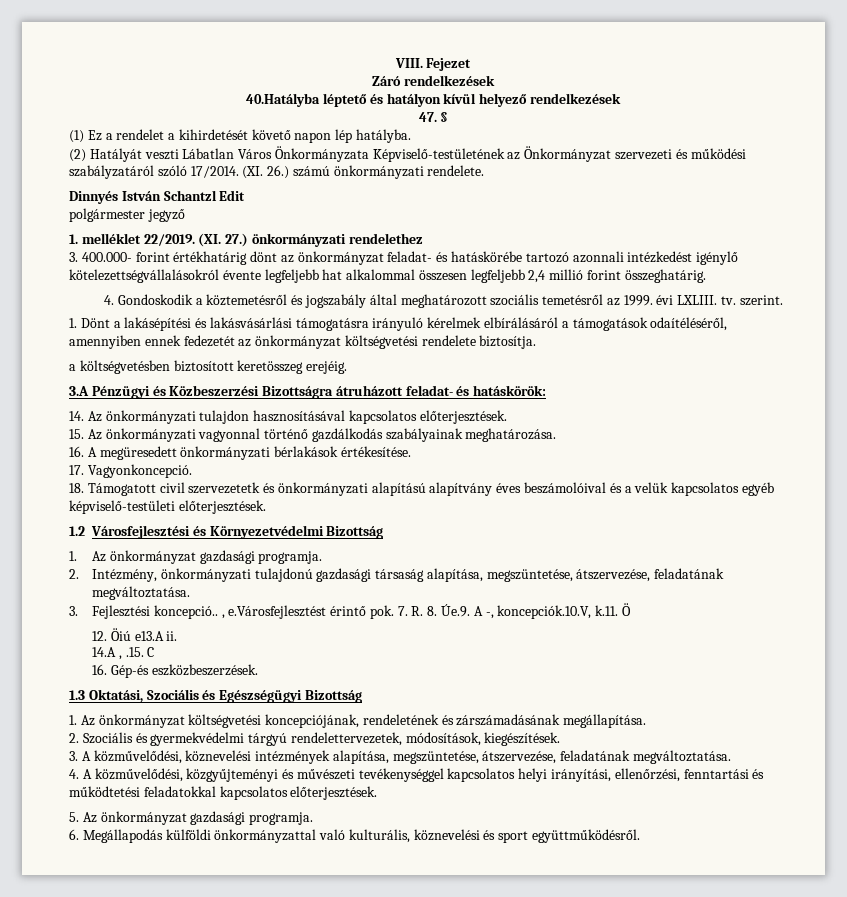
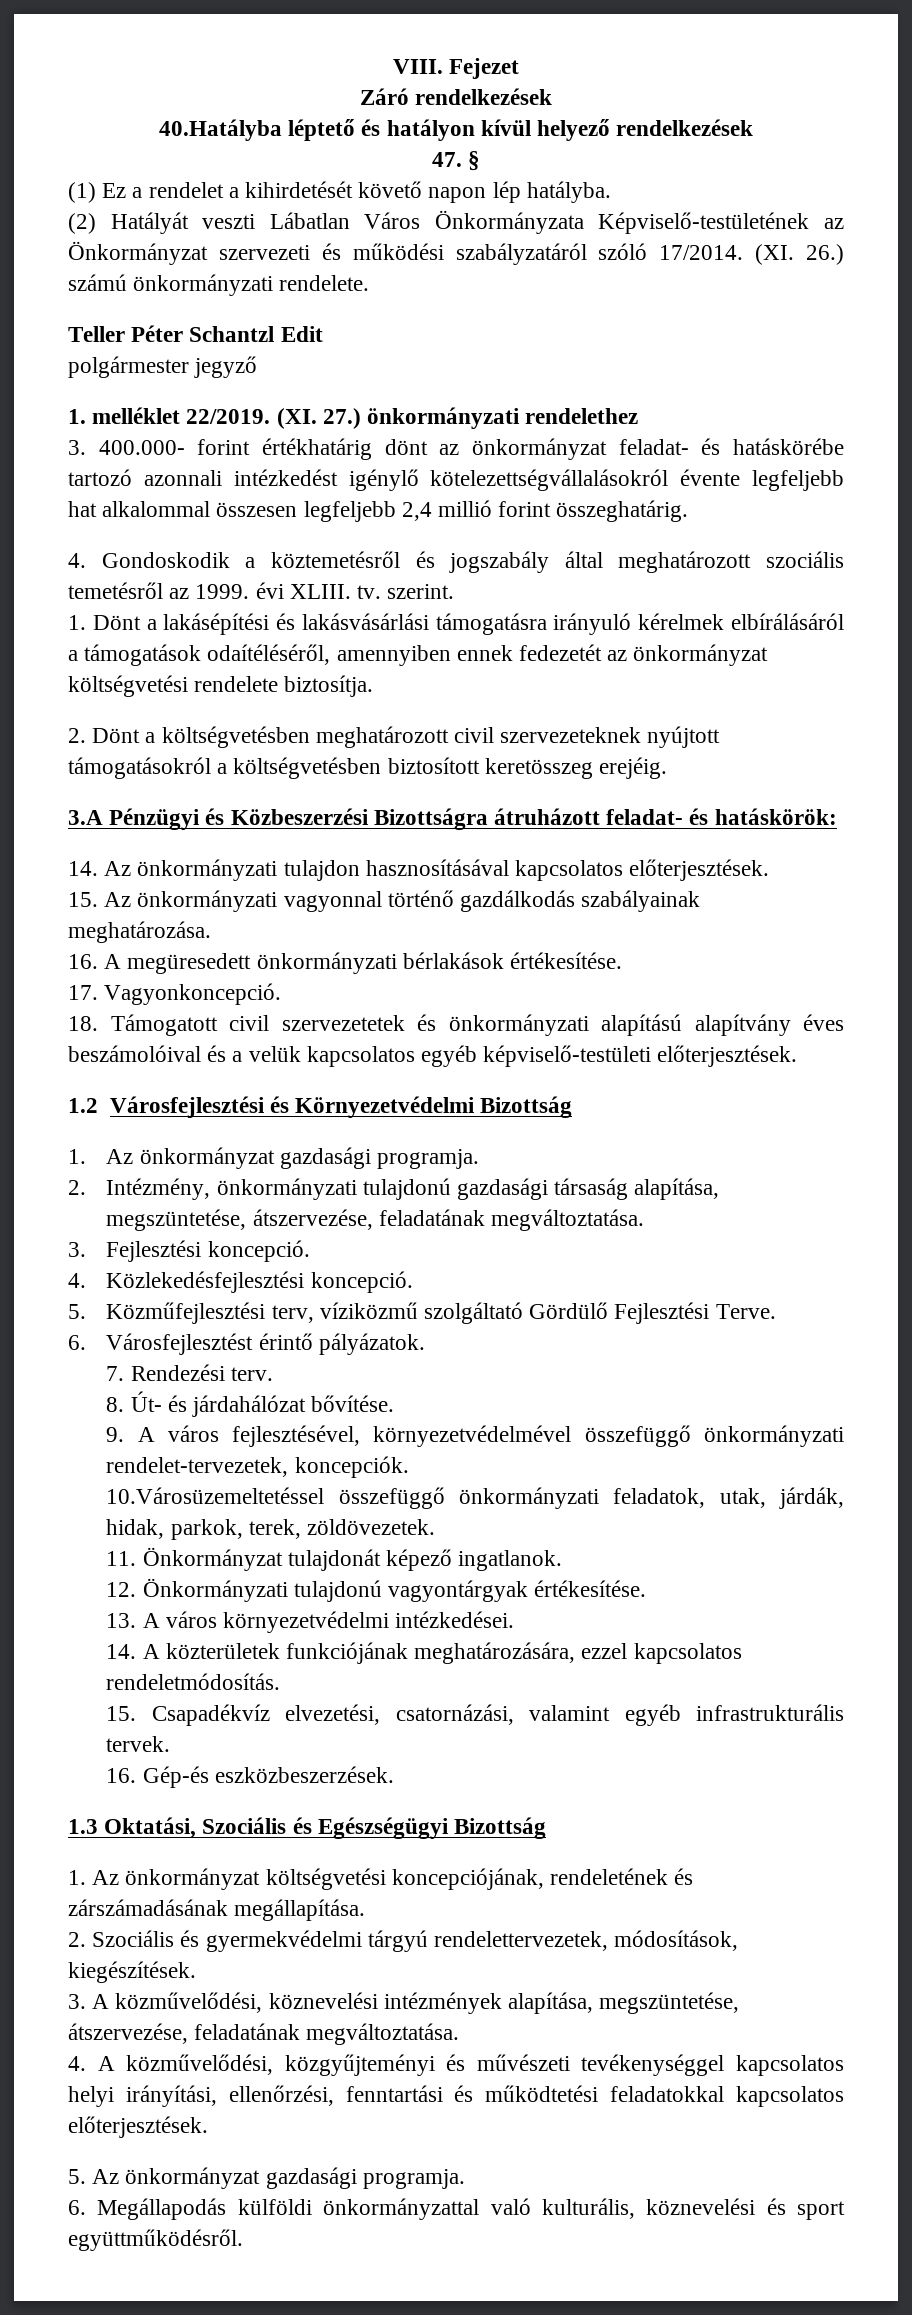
[69,191,161,204] Dinnyés István -> [68,325,184,342] Teller Péter
[677,295,718,305] LXLIII. -> [289,584,351,599] XLIII.
(537, 342) none -> [68,726,721,748] [68,757,211,779] 2. Dönt a költségvetésben meghatározott civil szervezeteknek nyújtott támogatásokról
[188,482,261,494] szervezetetk -> [281,1015,405,1031] szervezetetek
[153,603,631,619] [91,628,178,641] [91,647,155,660] koncepció.. , e.Városfejlesztést érintő pok. 7. R. 8. Úe.9. A -, koncepciók.10.V, k.11. Ö // 12. Öiú e13.A ii. // 14.A , .15. C -> [207,1240,310,1262] [68,1271,413,1293] [68,1302,776,1324] [68,1333,425,1355] [106,1364,273,1381] [106,1391,395,1417] [106,1425,845,1447] [106,1456,409,1478] [106,1487,844,1509] [106,1519,436,1540] [106,1547,563,1571] [106,1578,647,1602] [106,1611,515,1633] [106,1642,742,1664] [106,1673,281,1690] [106,1704,845,1726] [106,1736,171,1752] koncepció. // 4. Közlekedésfejlesztési koncepció. // 5. Közműfejlesztési terv, víziközmű szolgáltató Gördülő Fejlesztési Terve. // 6. Városfejlesztést érintő pályázatok. // 7. Rendezési terv. // 8. Út- és járdahálózat bővítése. // 9. A város fejlesztésével, környezetvédelmével összefüggő önkormányzati rendelet-tervezetek, koncepciók. // 10.Városüzemeltetéssel összefüggő önkormányzati feladatok, utak, járdák, hidak, parkok, terek, zöldövezetek. // 11. Önkormányzat tulajdonát képező ingatlanok. // 12. Önkormányzati tulajdonú vagyontárgyak értékesítése. // 13. A város környezetvédelmi intézkedései. // 14. A közterületek funkciójának meghatározására, ezzel kapcsolatos rendeletmódosítás. // 15. Csapadékvíz elvezetési, csatornázási, valamint egyéb infrastrukturális tervek.

